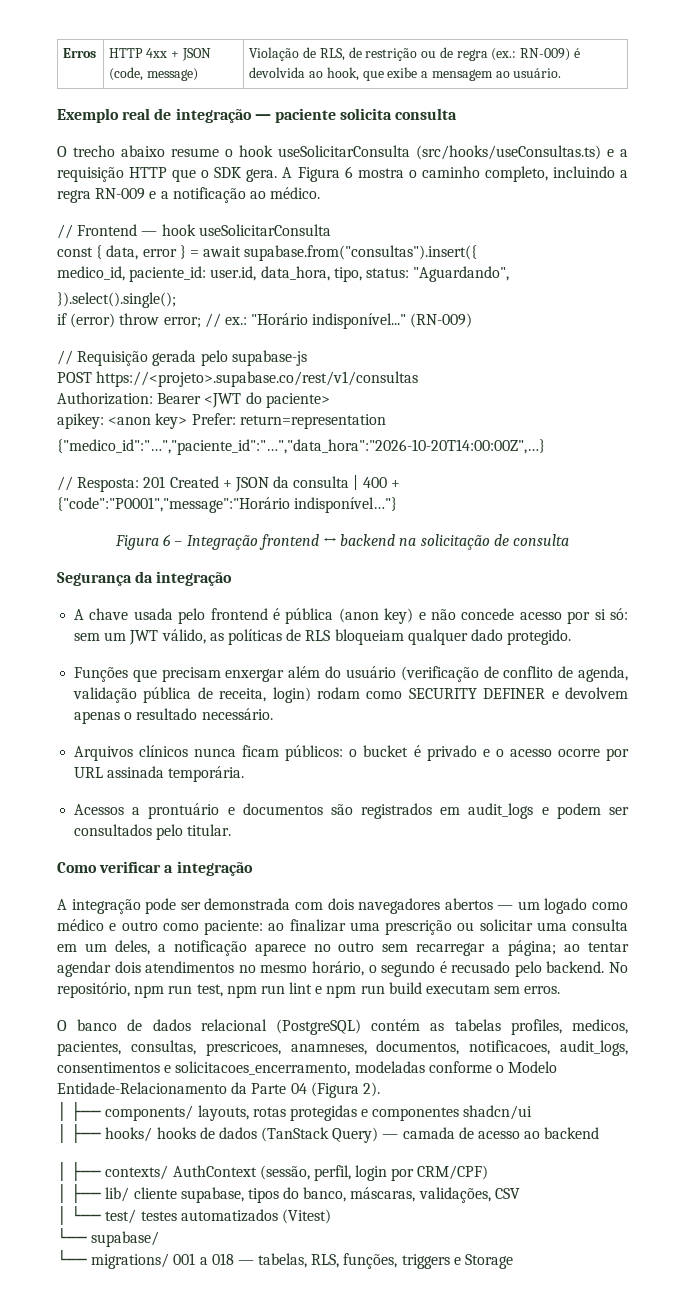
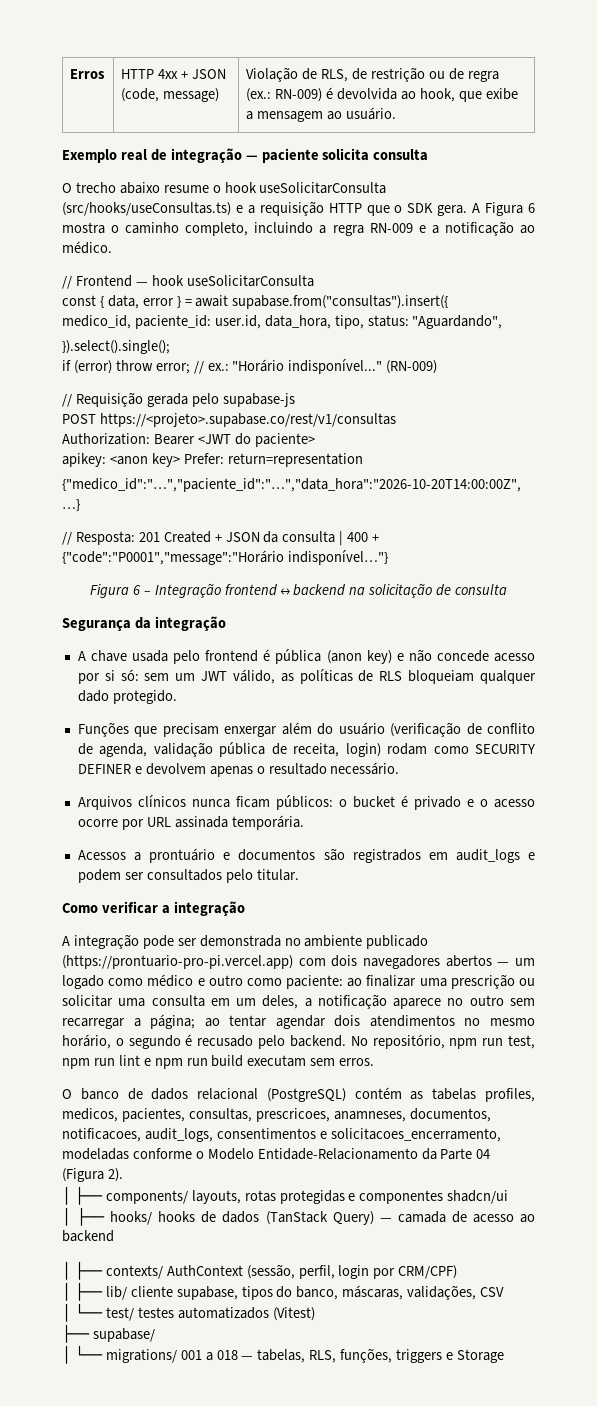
(291, 904) none -> [284,935,429,949] [62,955,293,969] no ambiente publicado (https://prontuario-pro-pi.vercel.app)
[57,1227,87,1243] └── -> [62,1324,90,1343] ├──
(160, 1239) none -> [62,1345,71,1364] │

